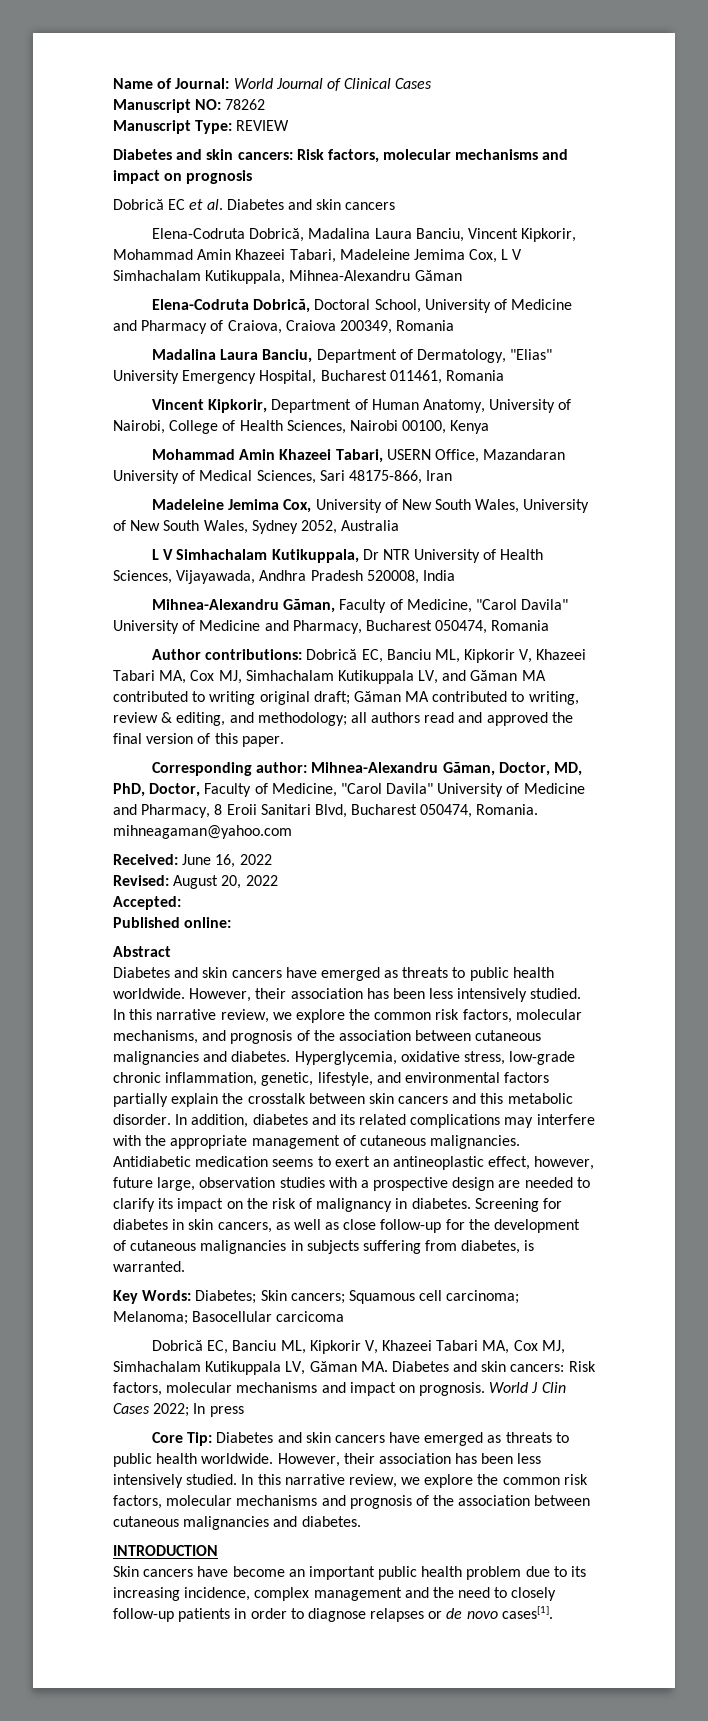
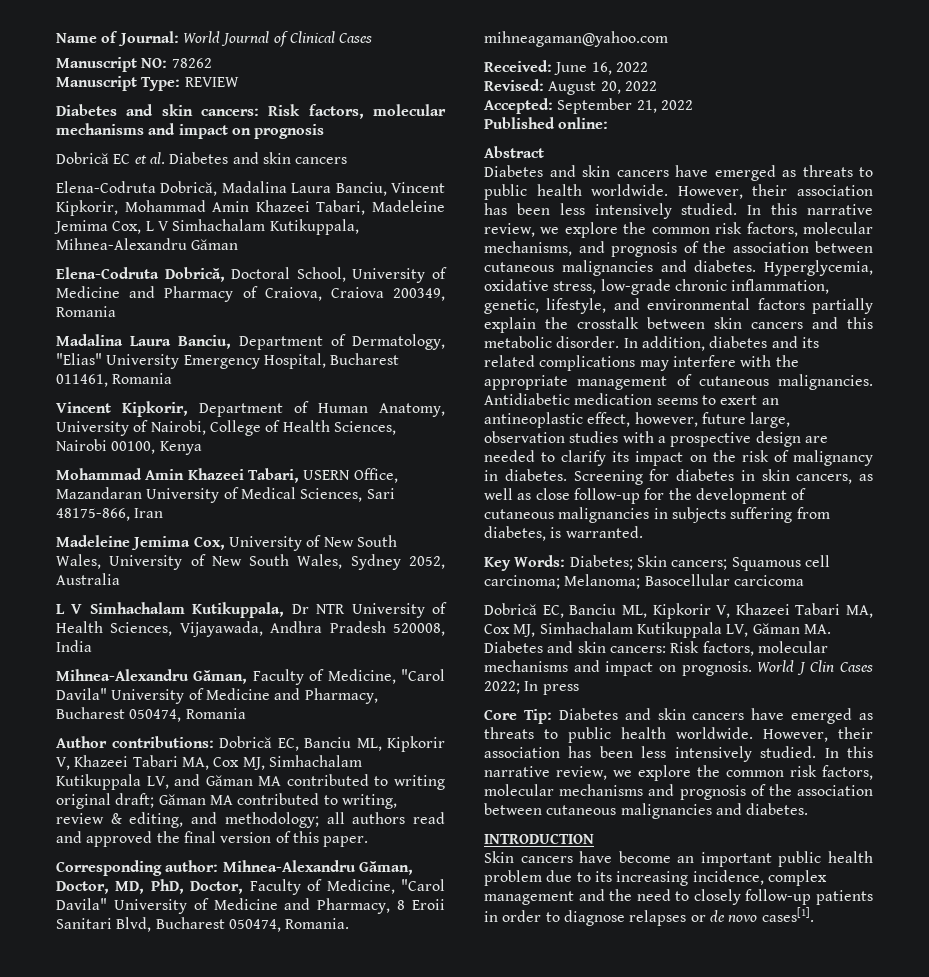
(181, 903) none -> [557,98,693,114] September 21, 2022

